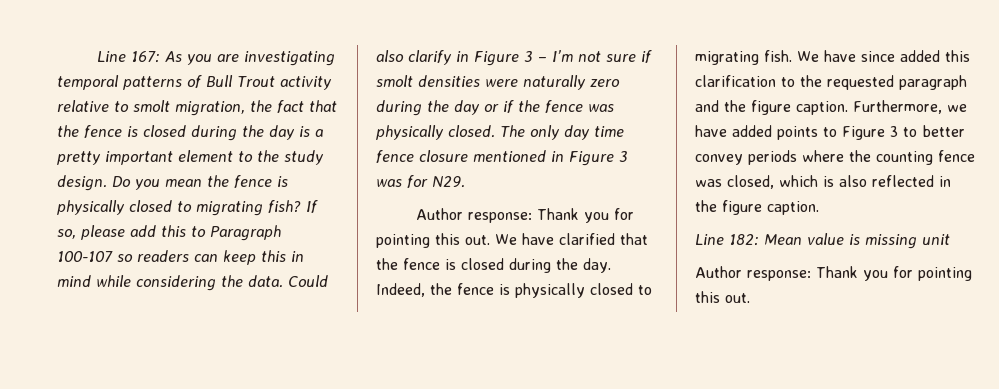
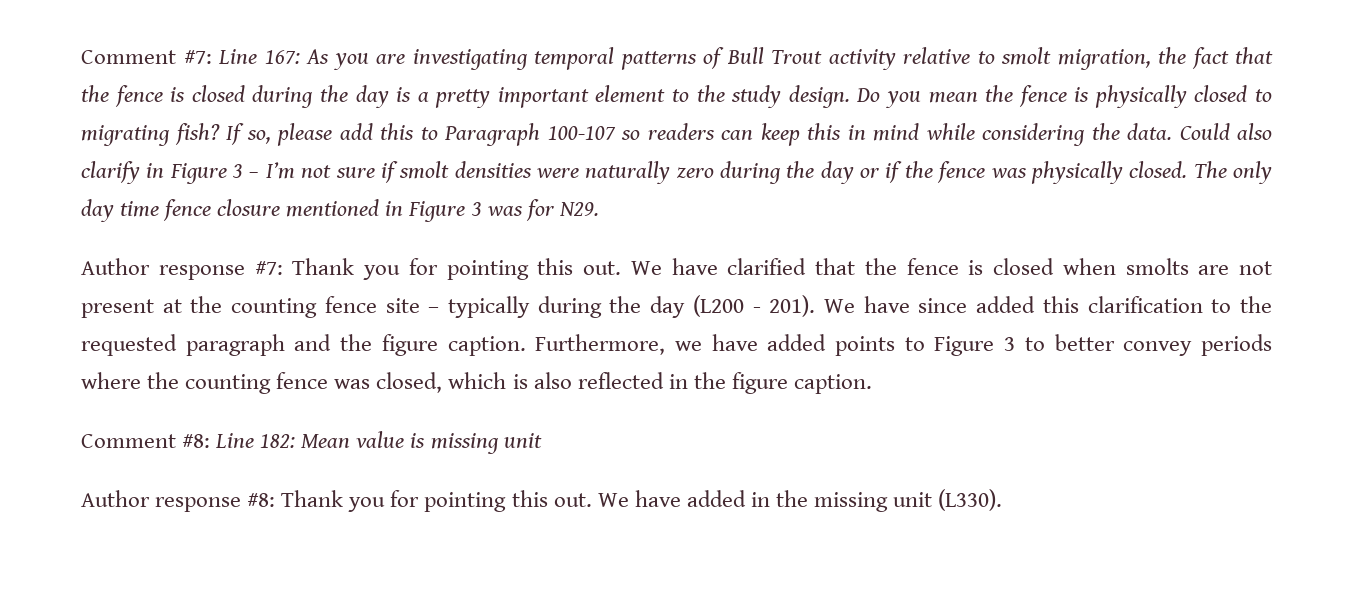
(97, 56) none -> [81,50,212,64] Comment #7:
[468,212,533,223] response: -> [158,261,283,280] response #7:
[509,258,611,273] [376,283,652,298] [695,50,792,65] during the day. Indeed, the fence is physically closed to migrating fish. -> [1062,258,1272,275] [81,295,816,318] when smolts are not present at the counting fence site – typically during the day (L200 - 201).
(819, 208) none -> [81,434,211,448] Comment #8:
[747,266,972,281] [695,291,750,303] response: Thank you for pointing this out. -> [155,489,1003,512] response #8: Thank you for pointing this out. We have added in the missing unit (L330).

